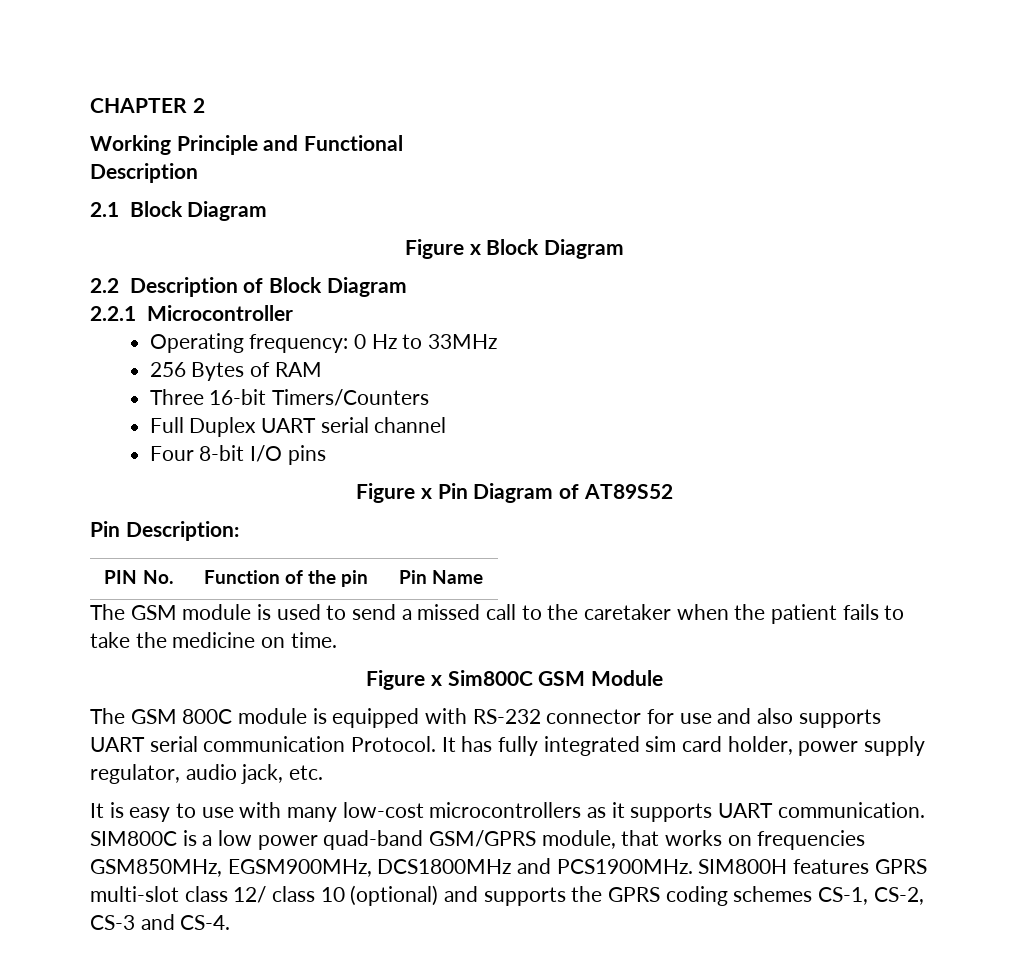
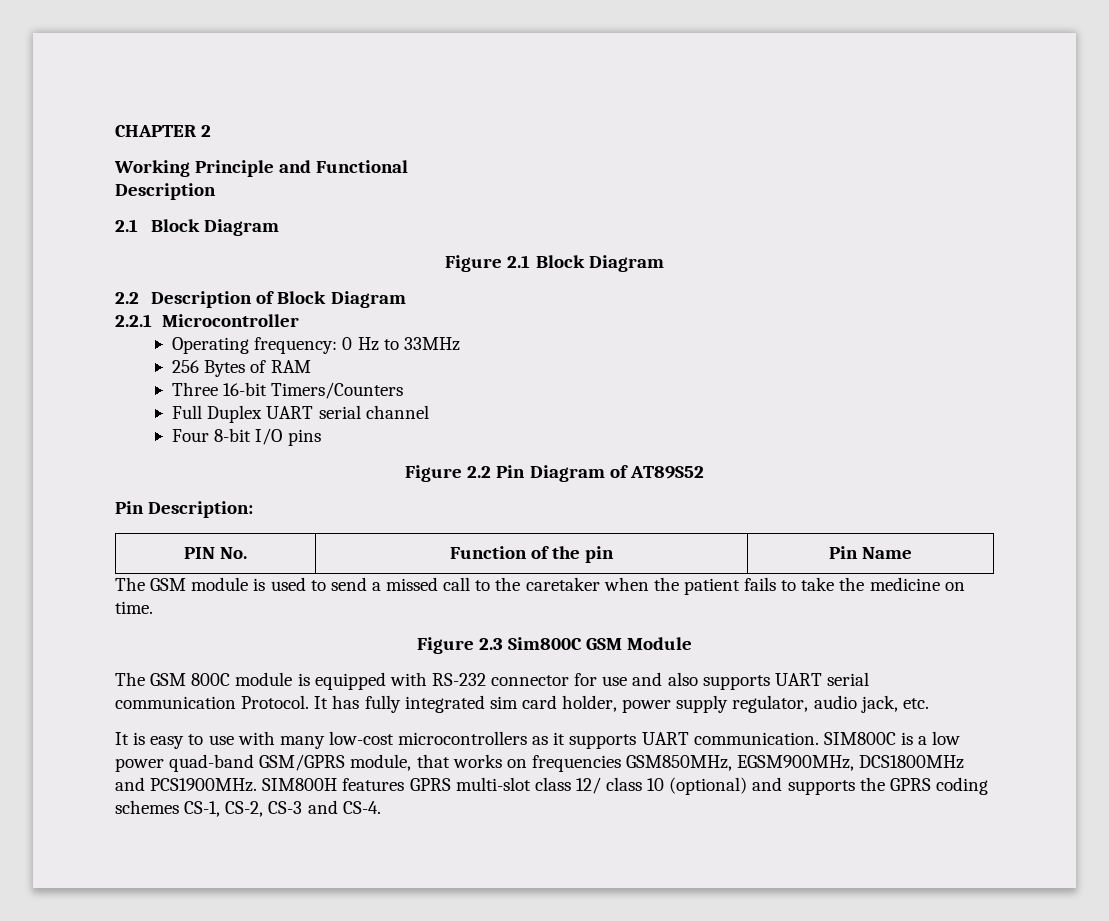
[469,244,481,255] x -> [507,255,531,268] 2.1
[420,488,432,499] x -> [467,466,492,478] 2.2
[430,675,442,686] x -> [478,638,503,650] 2.3

